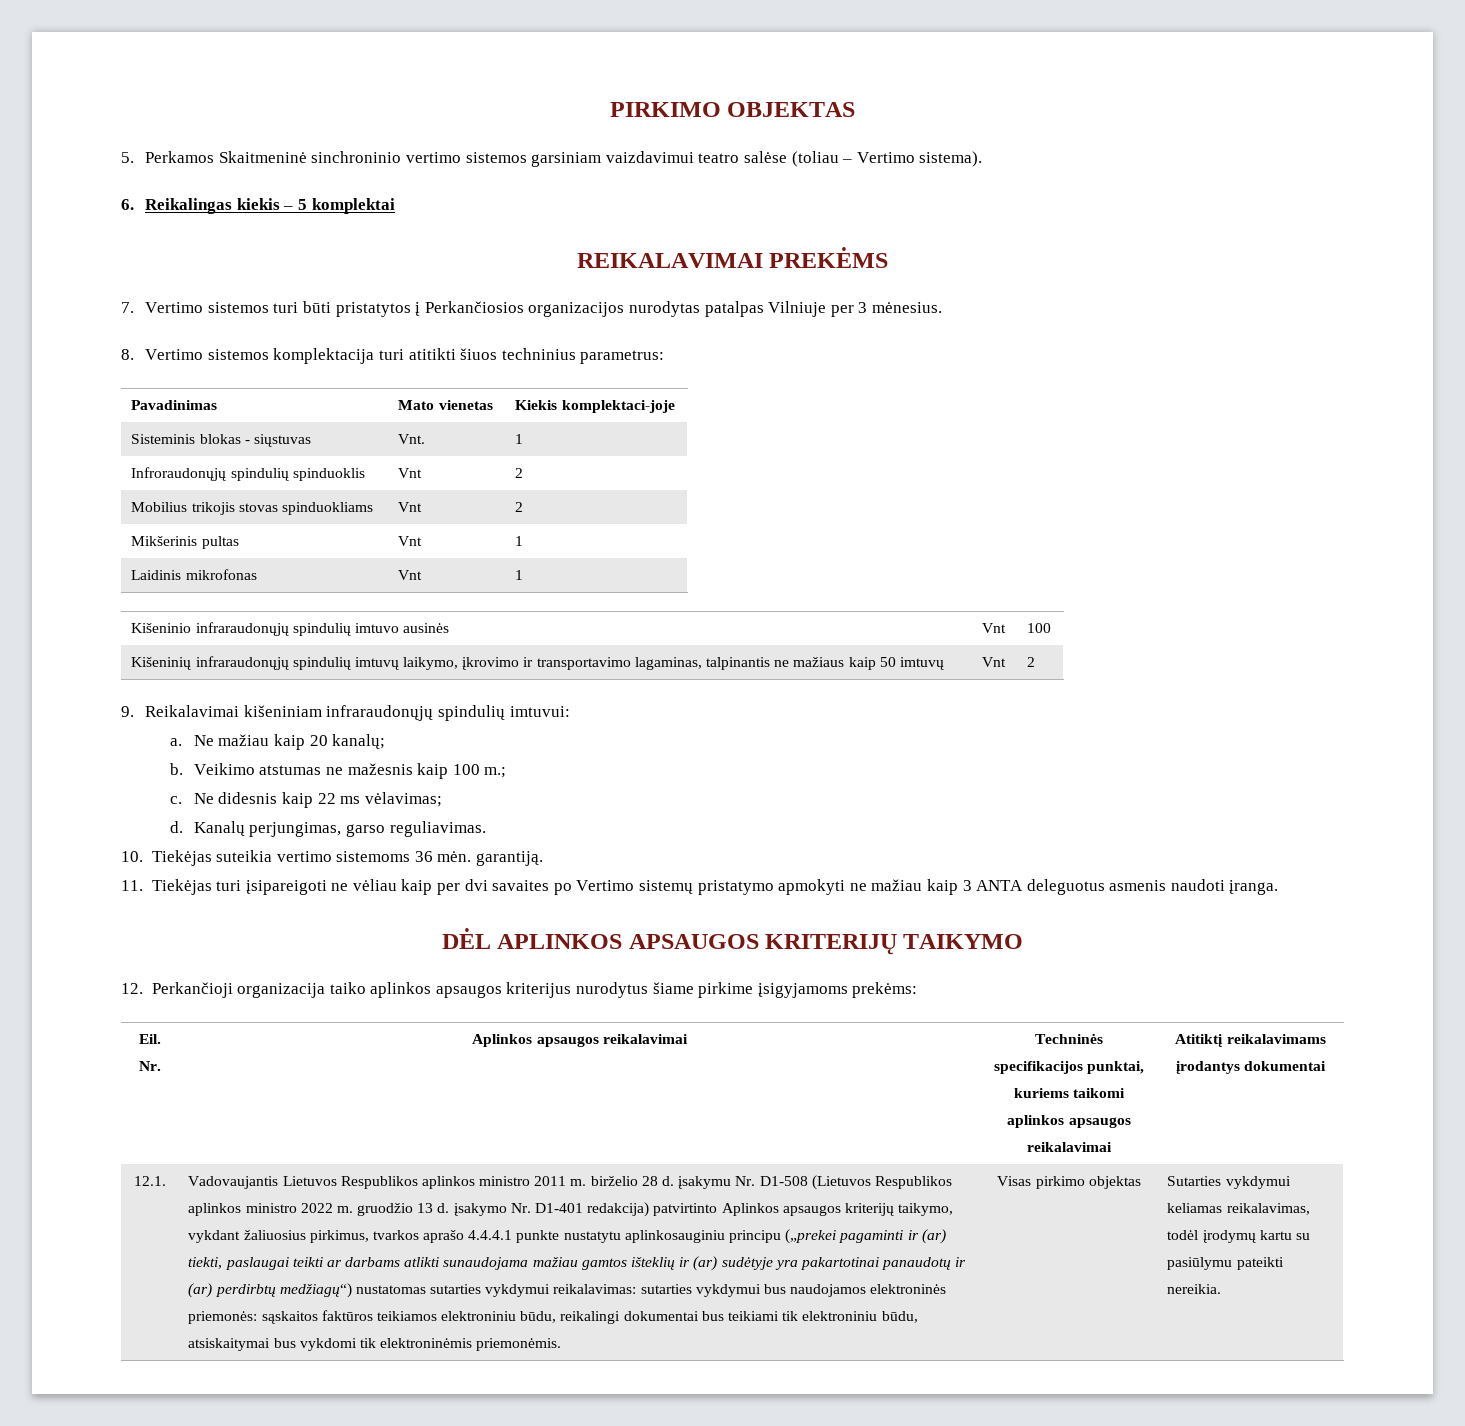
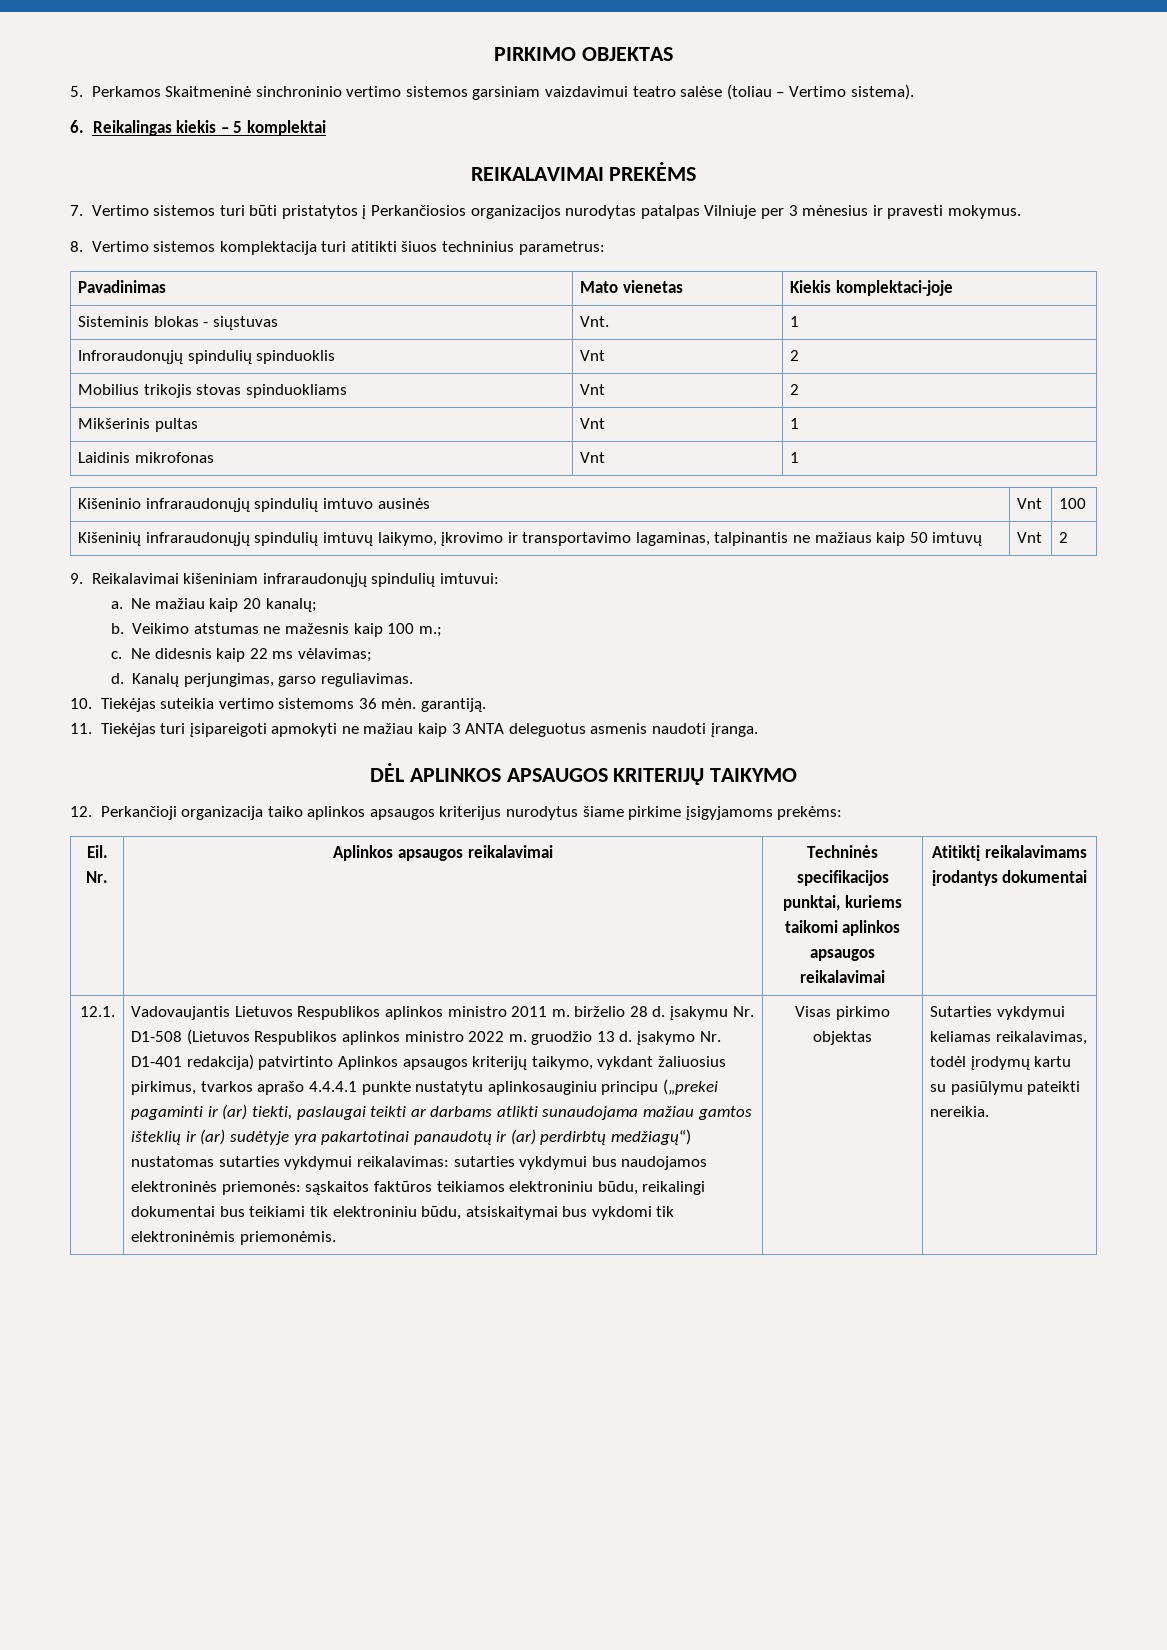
[871,302,942,313] mėnesius. -> [802,205,1021,219] mėnesius ir pravesti mokymus.
[331,879,774,895] ne vėliau kaip per dvi savaites po Vertimo sistemų pristatymo -> (267, 730) none

